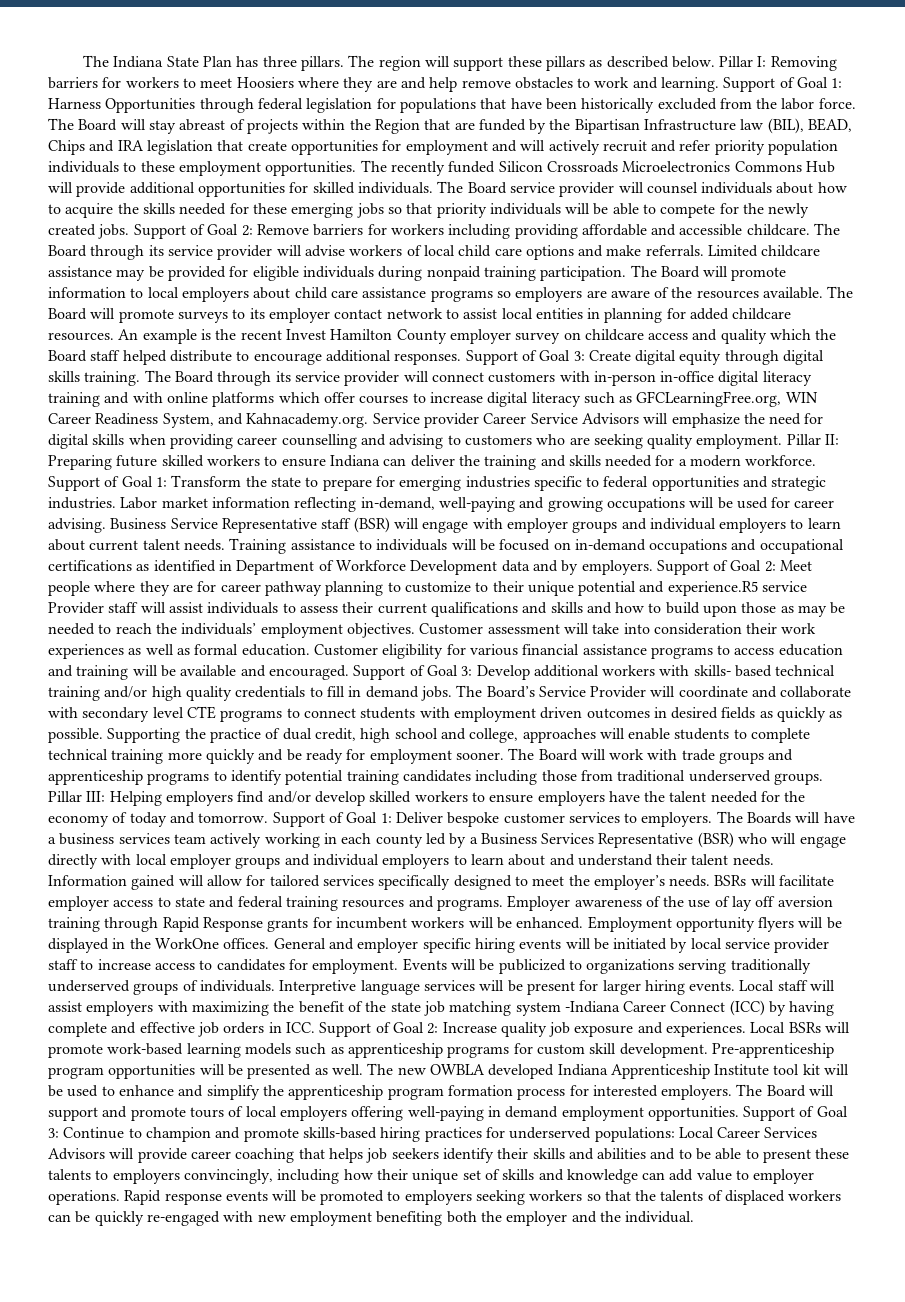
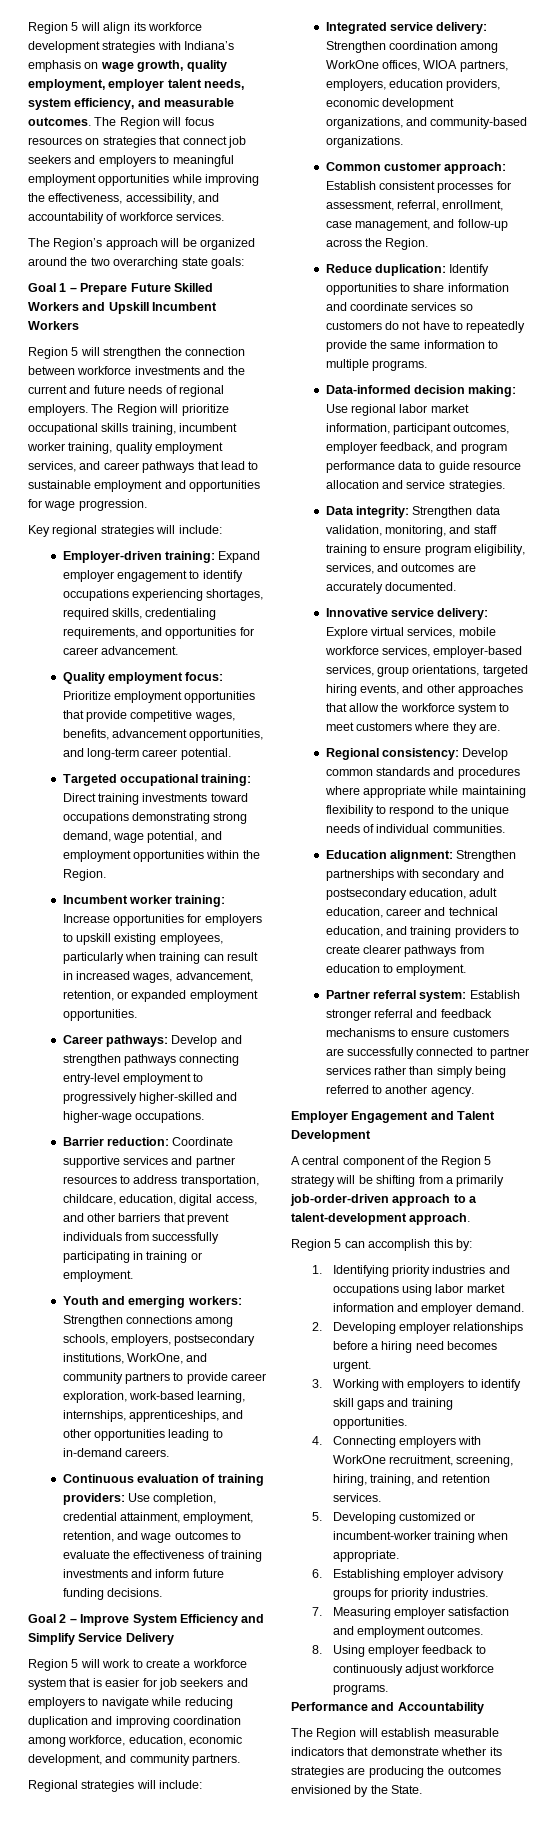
[83,55,837,71] [48,77,843,92] [48,98,856,113] [48,118,853,134] [48,140,839,155] [48,160,835,176] [48,181,847,197] [48,203,810,218] [48,223,841,239] [48,245,821,260] [48,265,787,281] [48,286,854,302] [48,308,792,323] [48,329,837,344] [48,350,825,365] [48,370,812,386] [48,391,818,407] [48,413,824,428] [48,434,840,449] [48,455,817,470] [48,475,827,491] [48,497,835,512] [48,517,841,533] [48,538,844,554] [48,560,813,575] [48,581,808,596] [48,602,846,617] [48,623,817,638] [48,644,843,659] [48,665,836,680] [48,685,852,701] [48,706,843,722] [48,728,811,743] [48,748,794,764] [48,770,823,785] [48,791,806,806] [48,811,855,827] [48,832,846,848] [48,854,774,869] [48,875,835,890] [48,895,833,911] [48,916,842,932] [48,938,830,953] [48,958,811,974] [48,980,836,995] [48,1000,835,1016] [48,1022,851,1037] [48,1043,834,1058] [48,1063,850,1079] [48,1084,835,1100] [48,1106,848,1121] [48,1127,818,1142] [48,1148,850,1163] [48,1169,815,1184] [48,1190,842,1205] [48,1211,695,1226] The Indiana State Plan has three pillars. The region will support these pillars as described below. Pillar I: Removing barriers for workers to meet Hoosiers where they are and help remove obstacles to work and learning. Support of Goal 1: Harness Opportunities through federal legislation for populations that have been historically excluded from the labor force. The Board will stay abreast of projects within the Region that are funded by the Bipartisan Infrastructure law (BIL), BEAD, Chips and IRA legislation that create opportunities for employment and will actively recruit and refer priority population individuals to these employment opportunities. The recently funded Silicon Crossroads Microelectronics Commons Hub will provide additional opportunities for skilled individuals. The Board service provider will counsel individuals about how to acquire the skills needed for these emerging jobs so that priority individuals will be able to compete for the newly created jobs. Support of Goal 2: Remove barriers for workers including providing affordable and accessible childcare. The Board through its service provider will advise workers of local child care options and make referrals. Limited childcare assistance may be provided for eligible individuals during nonpaid training participation. The Board will promote information to local employers about child care assistance programs so employers are aware of the resources available. The Board will promote surveys to its employer contact network to assist local entities in planning for added childcare resources. An example is the recent Invest Hamilton County employer survey on childcare access and quality which the Board staff helped distribute to encourage additional responses. Support of Goal 3: Create digital equity through digital skills training. The Board through its service provider will connect customers with in-person in-office digital literacy training and with online platforms which offer courses to increase digital literacy such as GFCLearningFree.org, WIN Career Readiness System, and Kahnacademy.org. Service provider Career Service Advisors will emphasize the need for digital skills when providing career counselling and advising to customers who are seeking quality employment. Pillar II: Preparing future skilled workers to ensure Indiana can deliver the training and skills needed for a modern workforce. Support of Goal 1: Transform the state to prepare for emerging industries specific to federal opportunities and strategic industries. Labor market information reflecting in-demand, well-paying and growing occupations will be used for career advising. Business Service Representative staff (BSR) will engage with employer groups and individual employers to learn about current talent needs. Training assistance to individuals will be focused on in-demand occupations and occupational certifications as identified in Department of Workforce Development data and by employers. Support of Goal 2: Meet people where they are for career pathway planning to customize to their unique potential and experience.R5 service Provider staff will assist individuals to assess their current qualifications and skills and how to build upon those as may be needed to reach the individuals’ employment objectives. Customer assessment will take into consideration their work experiences as well as formal education. Customer eligibility for various financial assistance programs to access education and training will be available and encouraged. Support of Goal 3: Develop additional workers with skills- based technical training and/or high quality credentials to fill in demand jobs. The Board’s Service Provider will coordinate and collaborate with secondary level CTE programs to connect students with employment driven outcomes in desired fields as quickly as possible. Supporting the practice of dual credit, high school and college, approaches will enable students to complete technical training more quickly and be ready for employment sooner. The Board will work with trade groups and apprenticeship programs to identify potential training candidates including those from traditional underserved groups. Pillar III: Helping employers find and/or develop skilled workers to ensure employers have the talent needed for the economy of today and tomorrow. Support of Goal 1: Deliver bespoke customer services to employers. The Boards will have a business services team actively working in each county led by a Business Services Representative (BSR) who will engage directly with local employer groups and individual employers to learn about and understand their talent needs. Information gained will allow for tailored services specifically designed to meet the employer’s needs. BSRs will facilitate employer access to state and federal training resources and programs. Employer awareness of the use of lay off aversion training through Rapid Response grants for incumbent workers will be enhanced. Employment opportunity flyers will be displayed in the WorkOne offices. General and employer specific hiring events will be initiated by local service provider staff to increase access to candidates for employment. Events will be publicized to organizations serving traditionally underserved groups of individuals. Interpretive language services will be present for larger hiring events. Local staff will assist employers with maximizing the benefit of the state job matching system -Indiana Career Connect (ICC) by having complete and effective job orders in ICC. Support of Goal 2: Increase quality job exposure and experiences. Local BSRs will promote work-based learning models such as apprenticeship programs for custom skill development. Pre-apprenticeship program opportunities will be presented as well. The new OWBLA developed Indiana Apprenticeship Institute tool kit will be used to enhance and simplify the apprenticeship program formation process for interested employers. The Board will support and promote tours of local employers offering well-paying in demand employment opportunities. Support of Goal 3: Continue to champion and promote skills-based hiring practices for underserved populations: Local Career Services Advisors will provide career coaching that helps job seekers identify their skills and abilities and to be able to present these talents to employers convincingly, including how their unique set of skills and knowledge can add value to employer operations. Rapid response events will be promoted to employers seeking workers so that the talents of displaced workers can be quickly re-engaged with new employment benefiting both the employer and the individual. -> [28,22,202,34] [28,41,235,53] [28,60,227,72] [28,79,245,91] [28,98,235,110] [28,117,214,129] [28,136,246,148] [28,155,234,167] [28,174,260,186] [28,193,220,205] [28,212,225,224] [28,238,255,250] [28,257,244,269] [28,283,213,295] [28,302,218,314] [28,321,79,330] [28,347,245,359] [28,366,245,375] [28,385,224,397] [28,404,229,416] [28,423,238,435] [27,442,224,454] [28,461,259,473] [28,480,261,492] [28,499,147,511] [28,525,222,537] [62,551,261,563] [62,570,243,582] [62,589,264,601] [62,608,217,620] [62,627,254,639] [62,646,178,655] [62,672,224,684] [62,691,256,703] [62,710,235,722] [62,729,264,741] [62,748,231,760] [62,774,252,786] [62,793,248,805] [62,812,248,824] [62,831,222,843] [62,850,260,862] [62,869,106,881] [62,895,226,907] [62,914,262,926] [62,933,223,945] [62,952,259,964] [62,971,253,983] [62,990,258,1002] [62,1009,137,1021] [62,1035,242,1047] [62,1054,240,1066] [62,1073,204,1085] [62,1092,238,1104] [62,1111,204,1123] [62,1137,234,1146] [62,1156,235,1168] [62,1175,259,1187] [62,1194,257,1206] [62,1213,230,1225] [62,1232,220,1244] [62,1251,202,1263] [62,1270,133,1282] [62,1296,242,1308] [62,1315,234,1327] [62,1334,256,1346] [62,1353,208,1364] [62,1372,267,1384] [62,1391,246,1403] [62,1410,244,1422] [62,1429,223,1441] [62,1448,169,1457] [62,1474,264,1486] [62,1493,217,1505] [62,1512,254,1524] [62,1531,242,1543] [62,1550,263,1562] [62,1569,224,1578] [62,1588,162,1600] [28,1614,265,1626] [28,1633,174,1645] [28,1659,247,1671] [28,1678,248,1690] [28,1697,233,1709] [28,1716,242,1728] [28,1735,243,1747] [28,1754,241,1766] [28,1780,203,1792] [325,22,488,34] [325,41,499,53] [325,60,508,72] [325,79,501,91] [325,98,454,110] [325,117,528,129] [325,136,403,148] [325,162,507,174] [325,181,511,193] [325,200,504,211] [325,219,508,231] [325,238,429,250] [325,264,490,276] [325,283,509,295] [325,302,473,311] [325,321,526,333] [325,340,499,352] [325,359,427,371] [325,385,517,397] [325,404,469,416] [325,423,510,435] [325,442,507,454] [325,461,522,473] [325,480,505,492] [325,506,500,518] [325,525,497,537] [325,544,526,556] [325,563,476,574] [325,582,456,594] [325,608,489,620] [325,627,496,639] [324,646,523,658] [325,665,528,677] [325,684,524,696] [325,703,510,715] [325,722,501,734] [325,748,509,760] [325,767,520,779] [324,786,526,798] [325,805,510,817] [325,824,505,833] [325,850,517,862] [325,869,504,881] [325,888,498,900] [325,907,498,918] [325,926,520,938] [325,945,484,957] [325,964,467,976] [325,990,520,1002] [325,1009,492,1021] [325,1028,509,1037] [325,1047,530,1059] [325,1066,507,1078] [325,1085,474,1097] [291,1111,496,1123] [291,1130,371,1142] [291,1156,492,1168] [291,1175,505,1187] [290,1194,478,1206] [291,1213,471,1225] [291,1239,472,1251] [311,1265,510,1277] [332,1284,505,1296] [332,1303,524,1315] [311,1322,524,1334] [332,1341,498,1353] [332,1360,371,1372] [311,1379,522,1391] [332,1398,453,1410] [332,1417,407,1429] [311,1436,482,1448] [332,1455,514,1467] [332,1474,490,1486] [332,1493,381,1502] [311,1512,476,1524] [332,1531,509,1543] [332,1550,399,1562] [311,1569,505,1581] [332,1588,488,1600] [311,1607,510,1619] [332,1626,484,1638] [311,1645,486,1657] [332,1664,495,1676] [332,1684,388,1695] [291,1702,484,1714] [291,1728,499,1740] [291,1747,502,1756] [291,1766,501,1778] [291,1785,423,1797] Region 5 will align its workforce development strategies with Indiana’s emphasis on wage growth, quality employment, employer talent needs, system efficiency, and measurable outcomes. The Region will focus resources on strategies that connect job seekers and employers to meaningful employment opportunities while improving the effectiveness, accessibility, and accountability of workforce services. // The Region’s approach will be organized around the two overarching state goals: // Goal 1 – Prepare Future Skilled Workers and Upskill Incumbent Workers // Region 5 will strengthen the connection between workforce investments and the current and future needs of regional employers. The Region will prioritize occupational skills training, incumbent worker training, quality employment services, and career pathways that lead to sustainable employment and opportunities for wage progression. // Key regional strategies will include: // Employer-driven training: Expand employer engagement to identify occupations experiencing shortages, required skills, credentialing requirements, and opportunities for career advancement. // Quality employment focus: Prioritize employment opportunities that provide competitive wages, benefits, advancement opportunities, and long-term career potential. // Targeted occupational training: Direct training investments toward occupations demonstrating strong demand, wage potential, and employment opportunities within the Region. // Incumbent worker training: Increase opportunities for employers to upskill existing employees, particularly when training can result in increased wages, advancement, retention, or expanded employment opportunities. // Career pathways: Develop and strengthen pathways connecting entry-level employment to progressively higher-skilled and higher-wage occupations. // Barrier reduction: Coordinate supportive services and partner resources to address transportation, childcare, education, digital access, and other barriers that prevent individuals from successfully participating in training or employment. // Youth and emerging workers: Strengthen connections among schools, employers, postsecondary institutions, WorkOne, and community partners to provide career exploration, work-based learning, internships, apprenticeships, and other opportunities leading to in-demand careers. // Continuous evaluation of training providers: Use completion, credential attainment, employment, retention, and wage outcomes to evaluate the effectiveness of training investments and inform future funding decisions. // Goal 2 – Improve System Efficiency and Simplify Service Delivery // Region 5 will work to create a workforce system that is easier for job seekers and employers to navigate while reducing duplication and improving coordination among workforce, education, economic development, and community partners. // Regional strategies will include: // Integrated service delivery: Strengthen coordination among WorkOne offices, WIOA partners, employers, education providers, economic development organizations, and community-based organizations. // Common customer approach: Establish consistent processes for assessment, referral, enrollment, case management, and follow-up across the Region. // Reduce duplication: Identify opportunities to share information and coordinate services so customers do not have to repeatedly provide the same information to multiple programs. // Data-informed decision making: Use regional labor market information, participant outcomes, employer feedback, and program performance data to guide resource allocation and service strategies. // Data integrity: Strengthen data validation, monitoring, and staff training to ensure program eligibility, services, and outcomes are accurately documented. // Innovative service delivery: Explore virtual services, mobile workforce services, employer-based services, group orientations, targeted hiring events, and other approaches that allow the workforce system to meet customers where they are. // Regional consistency: Develop common standards and procedures where appropriate while maintaining flexibility to respond to the unique needs of individual communities. // Education alignment: Strengthen partnerships with secondary and postsecondary education, adult education, career and technical education, and training providers to create clearer pathways from education to employment. // Partner referral system: Establish stronger referral and feedback mechanisms to ensure customers are successfully connected to partner services rather than simply being referred to another agency. // Employer Engagement and Talent Development // A central component of the Region 5 strategy will be shifting from a primarily job-order-driven approach to a talent-development approach. // Region 5 can accomplish this by: // 1. Identifying priority industries and occupations using labor market information and employer demand. // 2. Developing employer relationships before a hiring need becomes urgent. // 3. Working with employers to identify skill gaps and training opportunities. // 4. Connecting employers with WorkOne recruitment, screening, hiring, training, and retention services. // 5. Developing customized or incumbent-worker training when appropriate. // 6. Establishing employer advisory groups for priority industries. // 7. Measuring employer satisfaction and employment outcomes. // 8. Using employer feedback to continuously adjust workforce programs. // Performance and Accountability // The Region will establish measurable indicators that demonstrate whether its strategies are producing the outcomes envisioned by the State.

